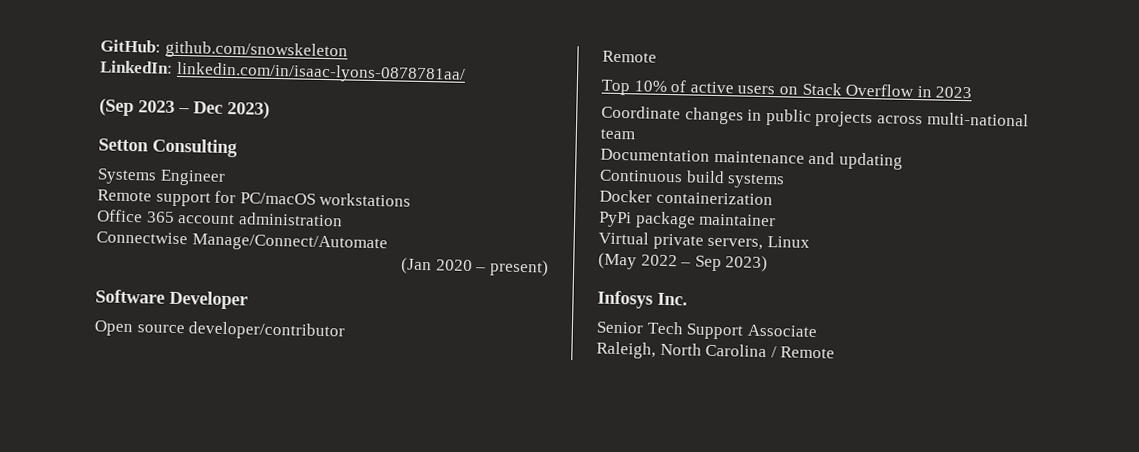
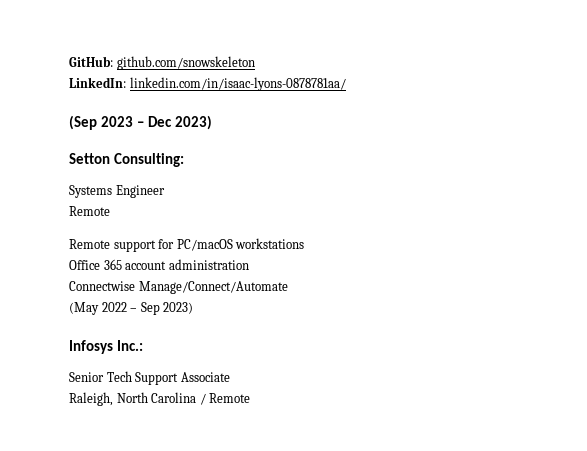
[152,138,238,158] Consulting -> [113,153,184,167] Consulting:
(152, 195) none -> [69,239,110,249] // Remote
[400,257,549,277] [95,289,248,310] [94,320,346,341] [602,50,657,63] [601,79,973,99] [601,105,1029,128] [600,128,635,140] [600,148,903,170] [599,169,786,189] [599,189,773,206] [598,211,777,229] [598,231,810,250] // (Jan 2020 – present) // Software Developer // Open source developer/contributor // Remote // Top 10% of active users on Stack Overflow in 2023 // Coordinate changes in public projects across multi-national team // Documentation maintenance and updating // Continuous build systems // Docker containerization // PyPi package maintainer // Virtual private servers, Linux -> (288, 287) none
[657,292,688,306] Inc. -> [116,340,143,351] Inc.:

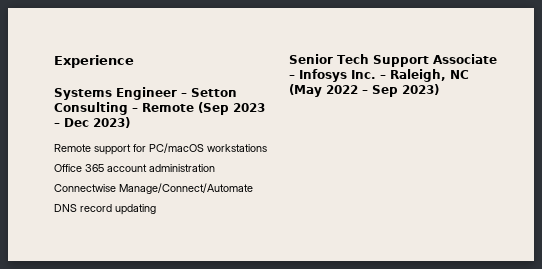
[69,56,255,70] [69,77,346,91] GitHub: github.com/snowskeleton // LinkedIn: linkedin.com/in/isaac-lyons-0878781aa/ // -> [54,55,134,68] [54,87,237,100] [54,102,194,115] Experience // Systems Engineer – Setton Consulting – Remote
[69,153,184,167] [69,185,165,198] [69,206,110,216] // Setton Consulting: // Systems Engineer // Remote -> (130, 122) none
(288, 287) none -> [54,204,156,215] [289,54,497,67] [289,69,469,82] DNS record updating // Senior Tech Support Associate – Infosys Inc. – Raleigh, NC
[69,340,143,354] [69,371,230,385] [69,392,251,406] // Infosys Inc.: // Senior Tech Support Associate // Raleigh, North Carolina / Remote -> (439, 89) none

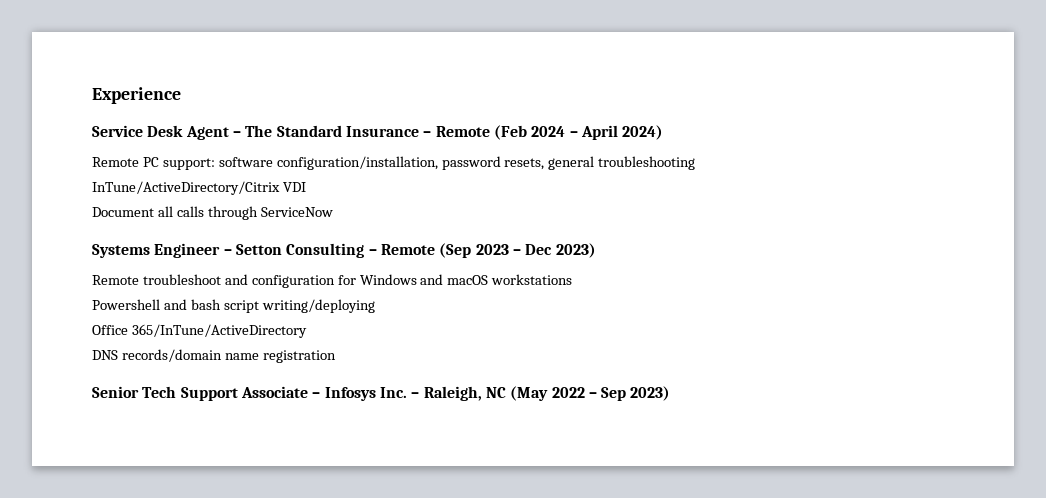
(134, 61) none -> [92,125,664,140] [92,156,696,170] [92,181,306,195] [92,206,333,220] // Service Desk Agent – The Standard Insurance – Remote (Feb 2024 – April 2024) // Remote PC support: software configuration/installation, password resets, general troubleshooting // InTune/ActiveDirectory/Citrix VDI // Document all calls through ServiceNow
[94,143,267,155] [54,164,215,172] [54,183,253,194] [54,204,156,215] support for PC/macOS workstations // Office 365 account administration // Connectwise Manage/Connect/Automate // DNS record updating -> [142,274,573,288] [92,299,375,313] [92,324,307,338] [92,349,336,363] troubleshoot and configuration for Windows and macOS workstations // Powershell and bash script writing/deploying // Office 365/InTune/ActiveDirectory // DNS records/domain name registration

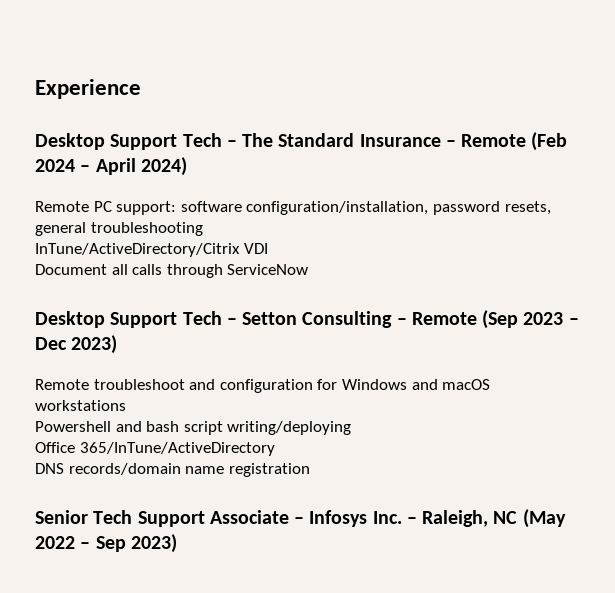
[92,125,229,140] Service Desk Agent -> [35,133,222,150] Desktop Support Tech
[92,243,221,258] Systems Engineer -> [35,311,222,328] Desktop Support Tech

